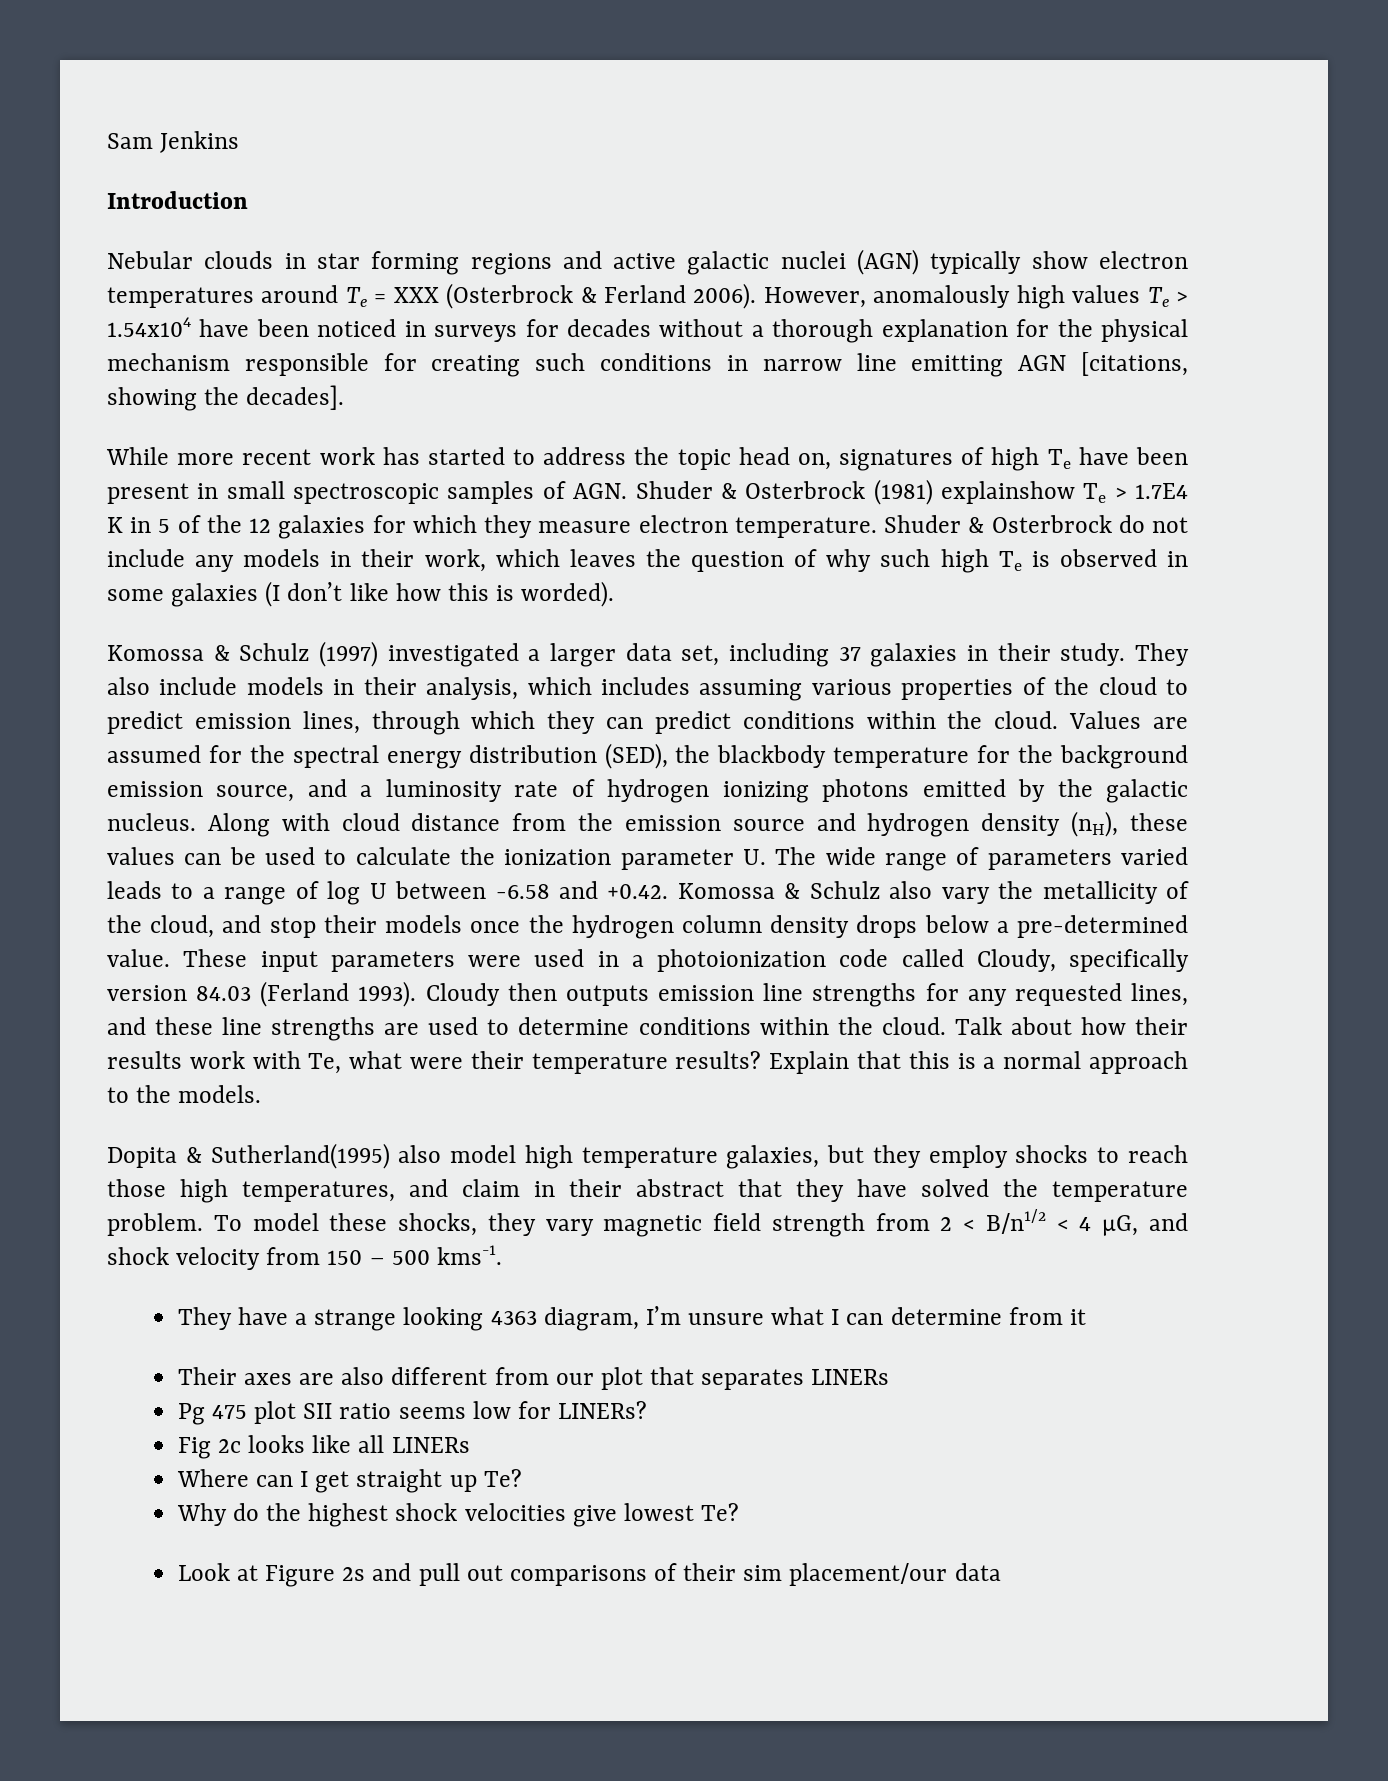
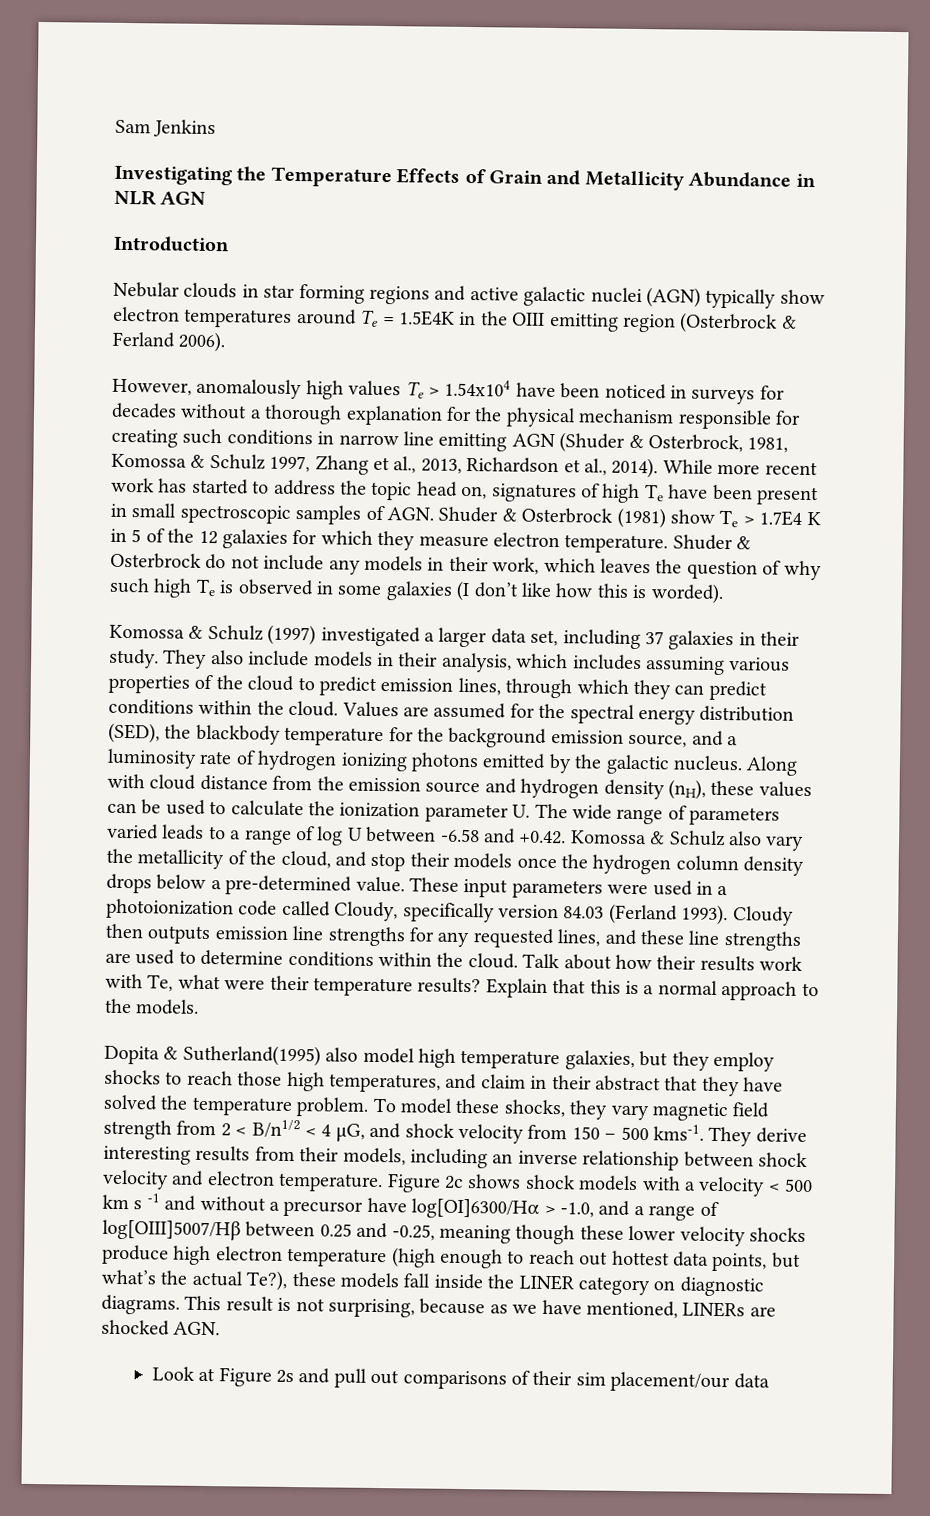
(240, 142) none -> [114,165,816,191] [114,189,207,206] // Investigating the Temperature Effects of Grain and Metallicity Abundance in NLR AGN
[393,287,439,303] XXX -> [399,310,676,333] 1.5E4K in the OIII emitting region
(757, 296) none -> (226, 342) //
[1081,352,1189,376] [107,385,345,411] [citations, showing the decades]. // -> [559,432,789,453] [111,453,659,479] (Shuder & Osterbrock, 1981, Komossa & Schulz 1997, Zhang et al., 2013, Richardson et al., 2014).
[940,481,1075,504] explainshow -> [669,509,715,524] show
[177,1306,1086,1331] [177,1367,890,1390] [177,1401,647,1425] [177,1435,470,1459] [176,1469,522,1493] [176,1503,739,1527] // They have a strange looking 4363 diagram, I’m unsure what I can determine from it // Their axes are also different from our plot that separates LINERs // Pg 475 plot SII ratio seems low for LINERs? // Fig 2c looks like all LINERs // Where can I get straight up Te? // Why do the highest shock velocities give lowest Te? -> [708,1126,807,1147] [103,1145,808,1171] [102,1169,814,1197] [102,1193,719,1221] [102,1219,806,1247] [102,1244,801,1272] [101,1269,764,1297] [101,1294,776,1319] [101,1319,221,1336] They derive interesting results from their models, including an inverse relationship between shock velocity and electron temperature. Figure 2c shows shock models with a velocity < 500 km s -1 and without a precursor have log[OI]6300/Hα > -1.0, and a range of log[OIII]5007/Hβ between 0.25 and -0.25, meaning though these lower velocity shocks produce high electron temperature (high enough to reach out hottest data points, but what’s the actual Te?), these models fall inside the LINER category on diagnostic diagrams. This result is not surprising, because as we have mentioned, LINERs are shocked AGN.

